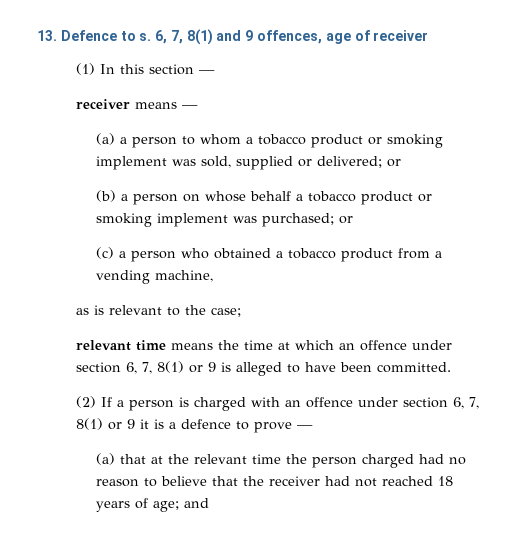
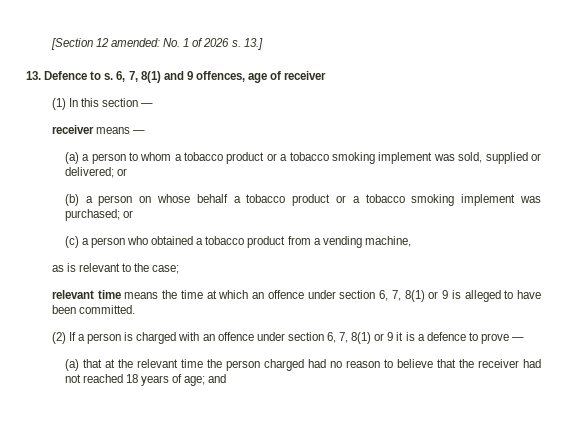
(37, 35) none -> [50,38,263,50] [Section 12 amended: No. 1 of 2026 s. 13.] //
(382, 141) none -> [280,152,329,161] a tobacco
(432, 198) none -> [352,194,405,203] a tobacco

